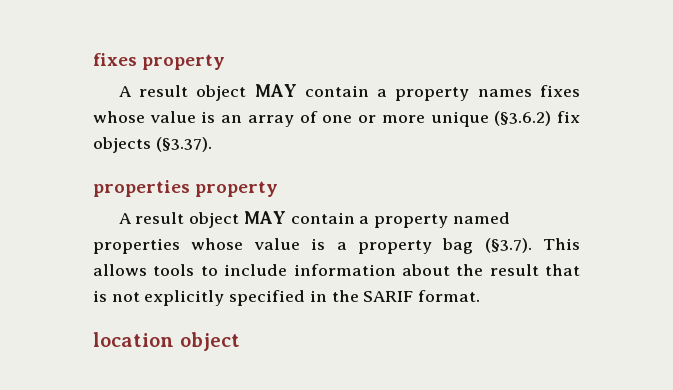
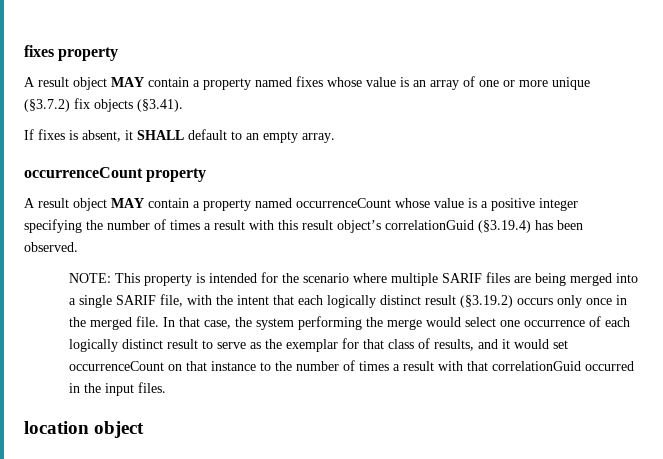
[477,89,532,97] names -> [255,77,292,87] named
[494,111,552,126] (§3.6.2) -> [24,99,70,112] (§3.7.2)
[155,137,212,152] [93,180,279,197] [118,211,510,228] [93,238,180,254] (§3.37). // properties property // A result object MAY contain a property named properties -> [137,99,183,112] [24,129,335,143] [24,167,207,182] [24,198,391,211] (§3.41). // If fixes is absent, it SHALL default to an empty array. // occurrenceCount property // A result object MAY contain a property named occurrenceCount
[357,238,580,254] [93,264,580,276] [93,290,481,306] property bag (§3.7). This allows tools to include information about the result that is not explicitly specified in the SARIF format. -> [491,198,578,211] [24,219,583,233] [24,242,78,252] [68,272,638,286] [68,294,627,308] [68,316,630,330] [68,338,568,352] [68,360,634,371] [68,382,166,396] positive integer specifying the number of times a result with this result object’s correlationGuid (§3.19.4) has been observed. // NOTE: This property is intended for the scenario where multiple SARIF files are being merged into a single SARIF file, with the intent that each logically distinct result (§3.19.2) occurs only once in the merged file. In that case, the system performing the merge would select one occurrence of each logically distinct result to serve as the exemplar for that class of results, and it would set occurrenceCount on that instance to the number of times a result with that correlationGuid occurred in the input files.

